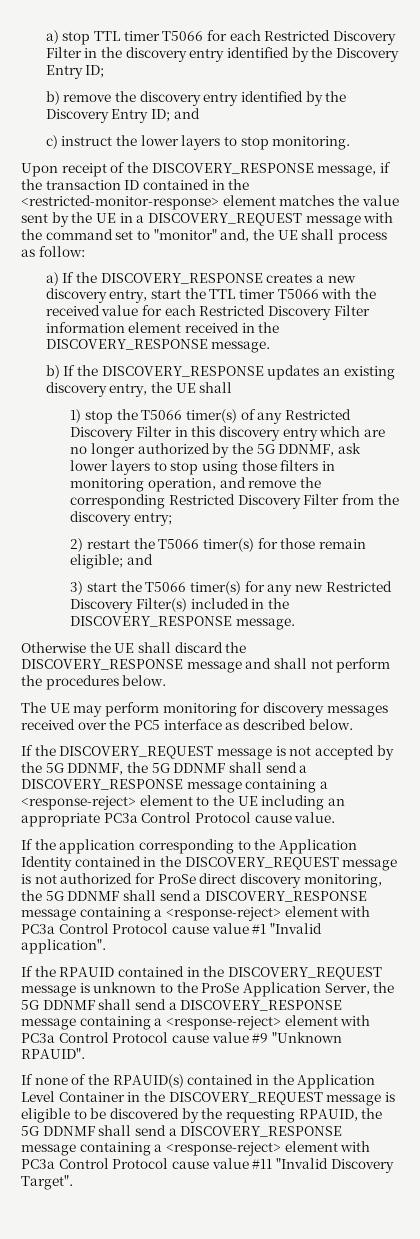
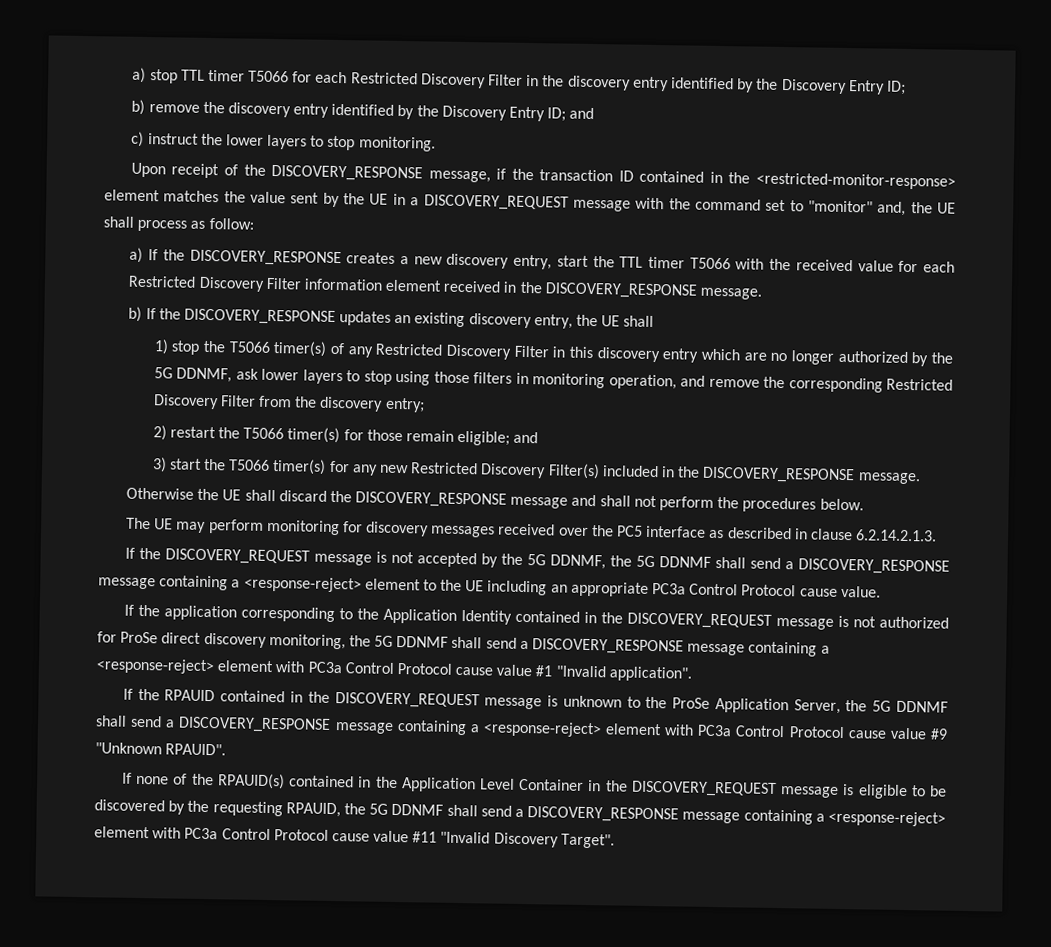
[308,719,353,730] below. -> [794,528,938,542] in clause 6.2.14.2.1.3.

